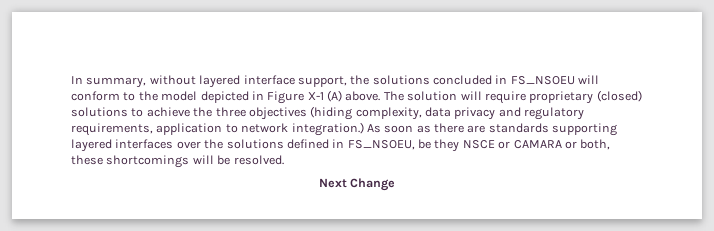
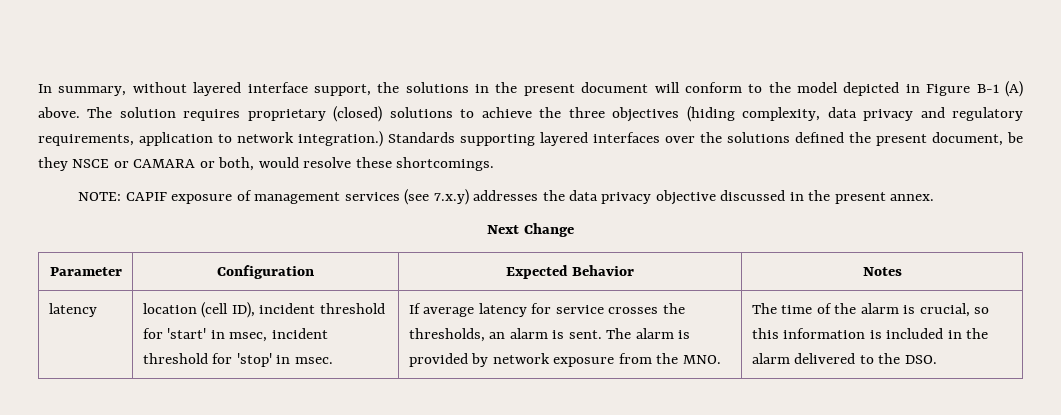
[433,75,575,85] concluded in FS_NSOEU -> [475,82,649,96] in the present document
[307,92,324,100] X-1 -> [976,84,999,93] B-1
[460,91,526,104] will require -> [183,109,241,121] requires
[366,123,549,133] As soon as there are standards -> [388,132,455,143] Standards
[332,139,415,150] in FS_NSOEU, -> [849,132,1003,146] the present document,
[71,155,284,168] [318,178,396,191] these shortcomings will be resolved. // Next Change -> [258,157,495,171] [78,189,935,205] [487,223,574,237] [49,267,122,276] [217,265,314,279] [505,265,635,279] [862,267,902,276] [48,303,97,317] [142,302,385,318] [142,328,328,342] [142,353,333,367] [408,303,685,317] [408,328,691,342] [408,353,721,367] [751,303,990,317] [751,328,989,339] [751,353,937,364] would resolve these shortcomings. // NOTE: CAPIF exposure of management services (see 7.x.y) addresses the data privacy objective discussed in the present annex. // Next Change // Parameter | Configuration | Expected Behavior | Notes // latency | location (cell ID), incident threshold for 'start' in msec, incident threshold for 'stop' in msec. | If average latency for service crosses the thresholds, an alarm is sent. The alarm is provided by network exposure from the MNO. | The time of the alarm is crucial, so this information is included in the alarm delivered to the DSO.

